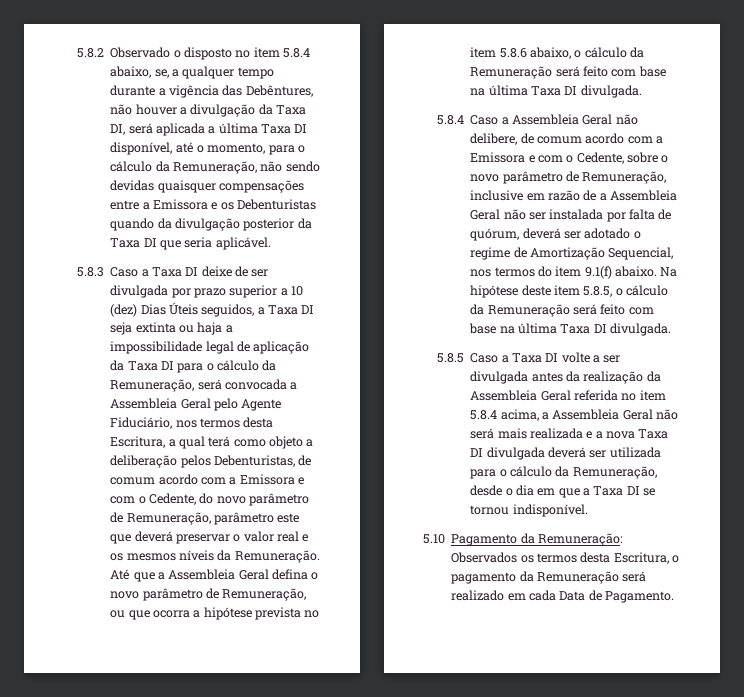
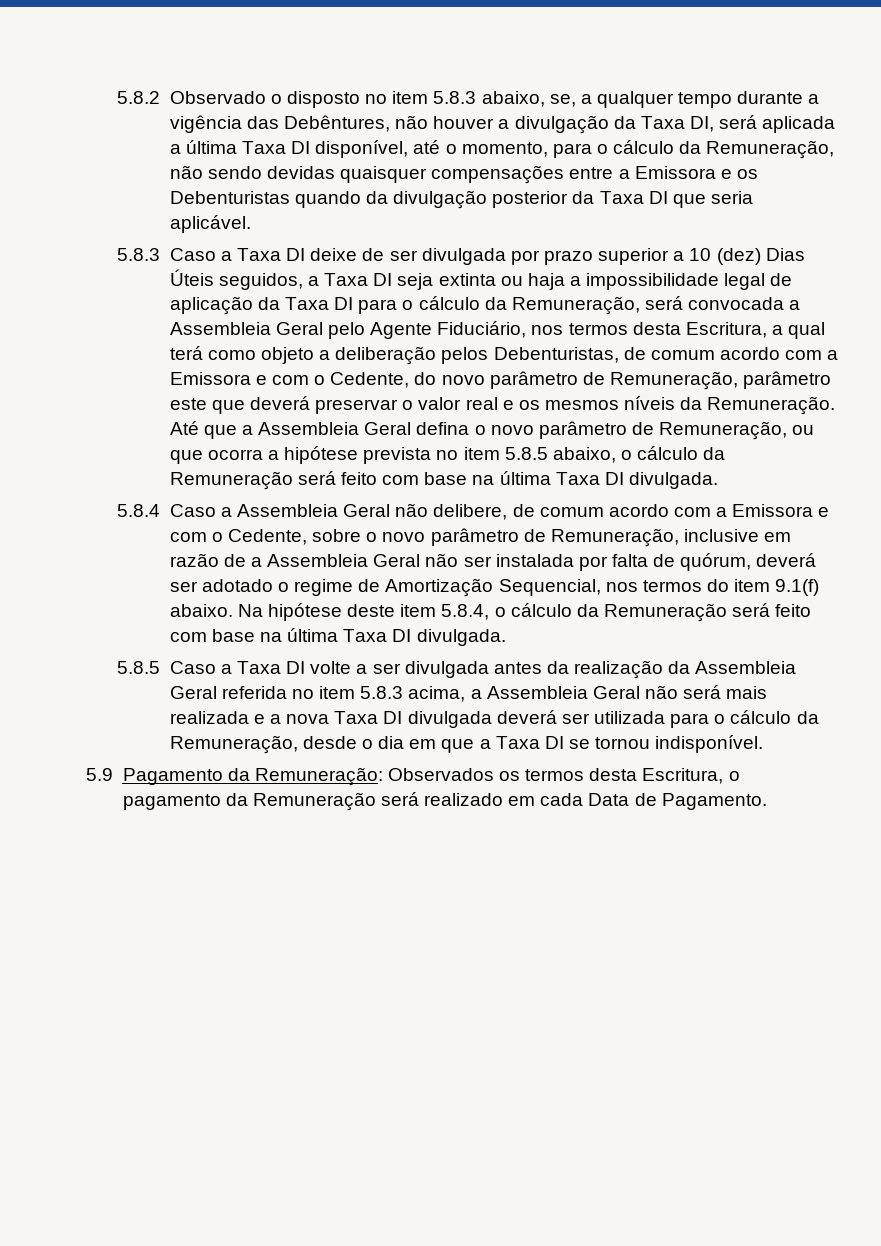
[283,48,311,58] 5.8.4 -> [433,91,477,104] 5.8.3
[499,48,527,58] 5.8.6 -> [504,447,548,460] 5.8.5
[583,286,613,297] 5.8.5, -> [441,604,490,620] 5.8.4,
[470,410,498,420] 5.8.4 -> [360,686,404,699] 5.8.3
[423,534,445,544] 5.10 -> [86,768,113,781] 5.9

